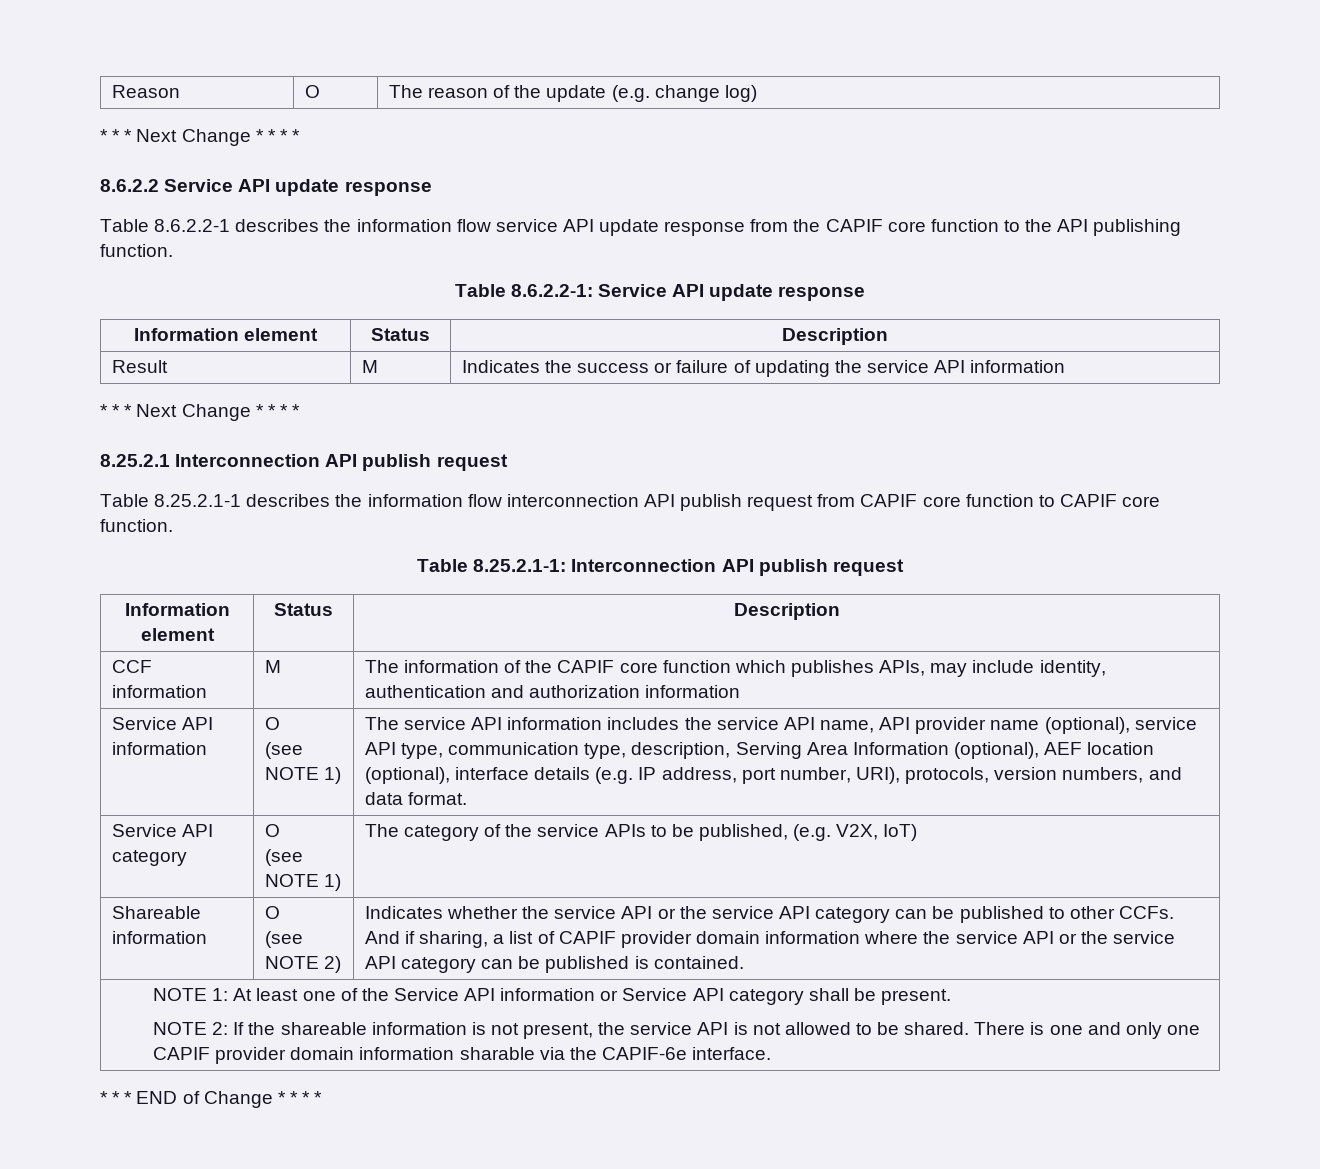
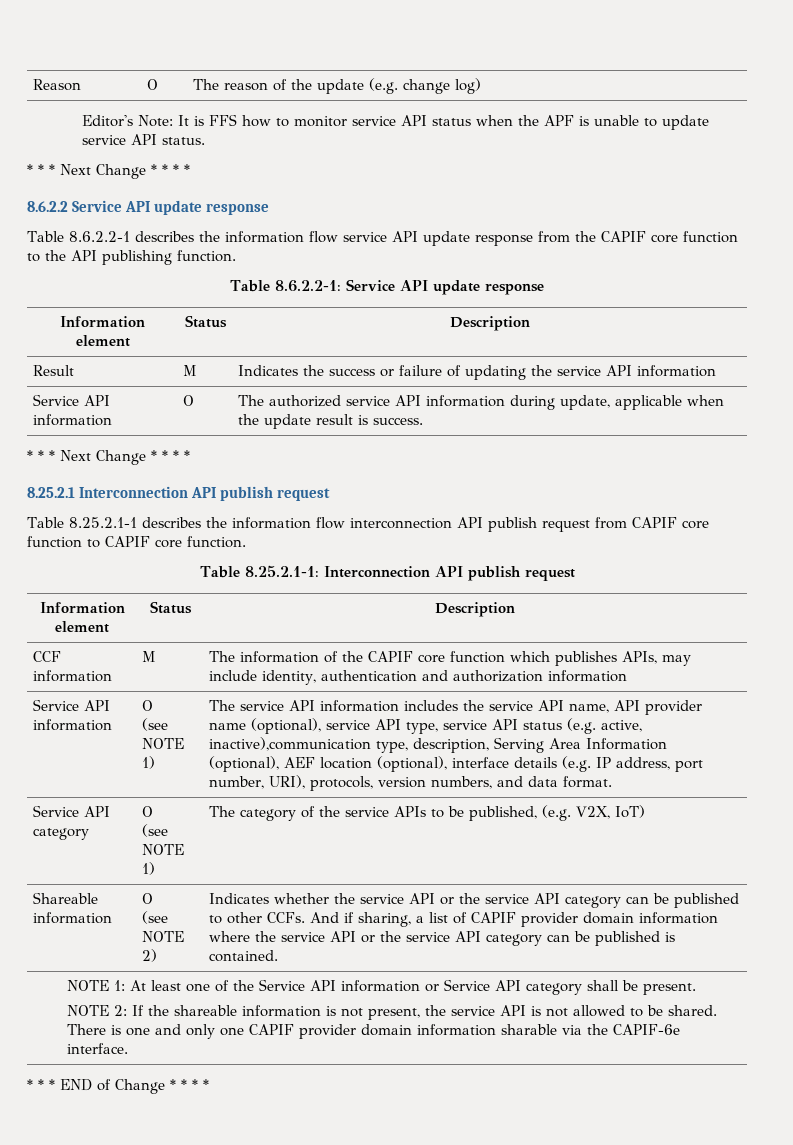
(757, 93) none -> [82,114,710,130] [82,134,206,145] // Editor's Note: It is FFS how to monitor service API status when the APF is unable to update service API status.
(1066, 366) none -> [33,394,111,406] [33,414,113,426] [183,395,195,406] [238,395,725,410] [238,414,424,429] // Service API information | O | The authorized service API information during update, applicable when the update result is success.
[448,742,580,755] communication -> [443,718,643,734] [209,737,372,751] service API status (e.g. active, inactive),communication

